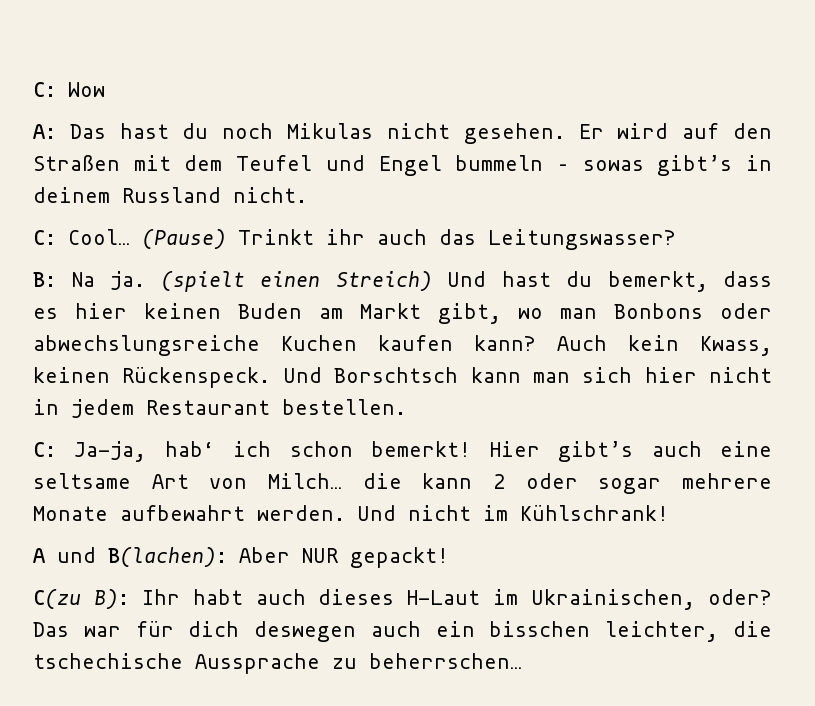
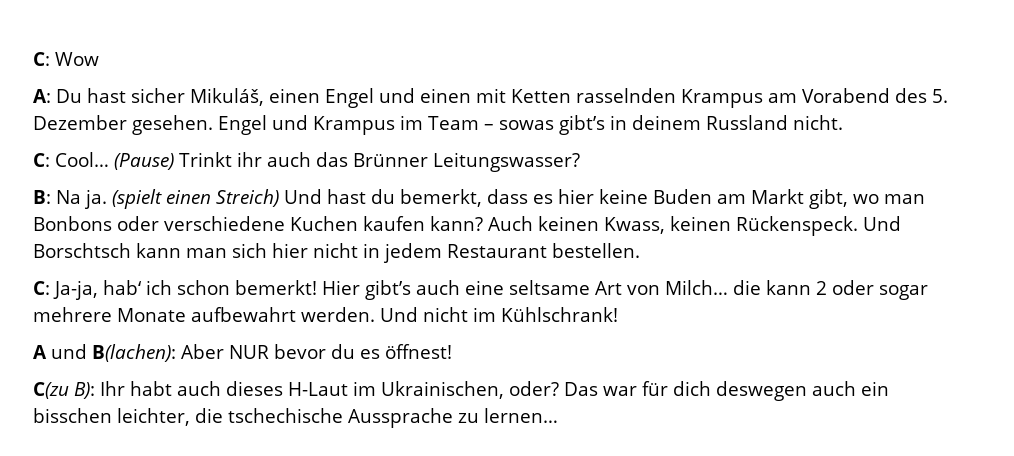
[69,123,773,144] [33,155,544,176] Das hast du noch Mikulas nicht gesehen. Er wird auf den Straßen mit dem Teufel und Engel bummeln -> [56,88,948,108] [33,115,479,135] Du hast sicher Mikuláš, einen Engel und einen mit Ketten rasselnden Krampus am Vorabend des 5. Dezember gesehen. Engel und Krampus im Team
(476, 237) none -> [352,153,428,167] Brünner
[144,303,221,319] keinen -> [599,189,648,204] keine
[33,335,260,356] abwechslungsreiche -> [164,216,285,231] verschiedene
[628,335,679,351] kein -> [538,216,599,231] keinen
[350,547,449,568] gepackt! -> [274,344,452,359] bevor du es öffnest!
[369,653,522,669] beherrschen… -> [484,408,558,423] lernen…

